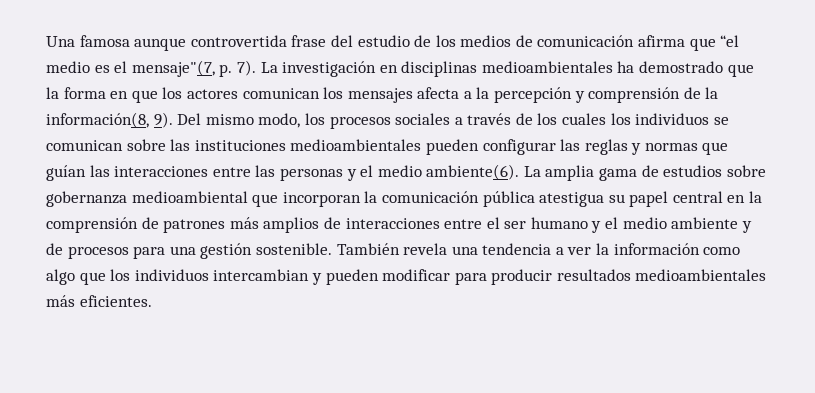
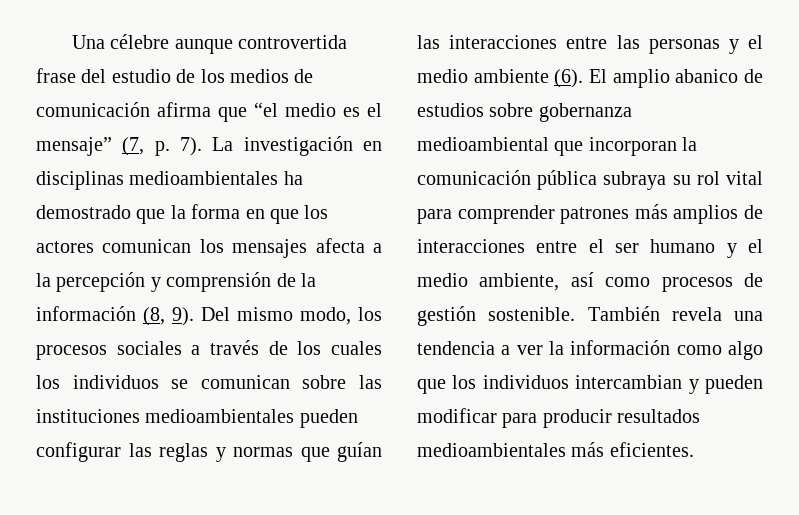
[79,35,130,47] famosa -> [110,34,170,49] célebre
[131,60,215,77] mensaje"(7, -> [36,137,145,156] mensaje” (7,
[46,112,149,128] información(8, -> [36,306,165,326] información (8,
[426,164,638,181] ambiente(6). La amplia gama -> [473,69,739,88] ambiente (6). El amplio abanico
[539,191,763,207] [46,217,159,233] atestigua su papel central en la comprensión de -> [603,171,763,190] [417,205,555,224] subraya su rol vital para comprender
[671,217,752,233] [46,243,196,259] ambiente y de procesos para una -> [479,272,763,292] ambiente, así como procesos de

